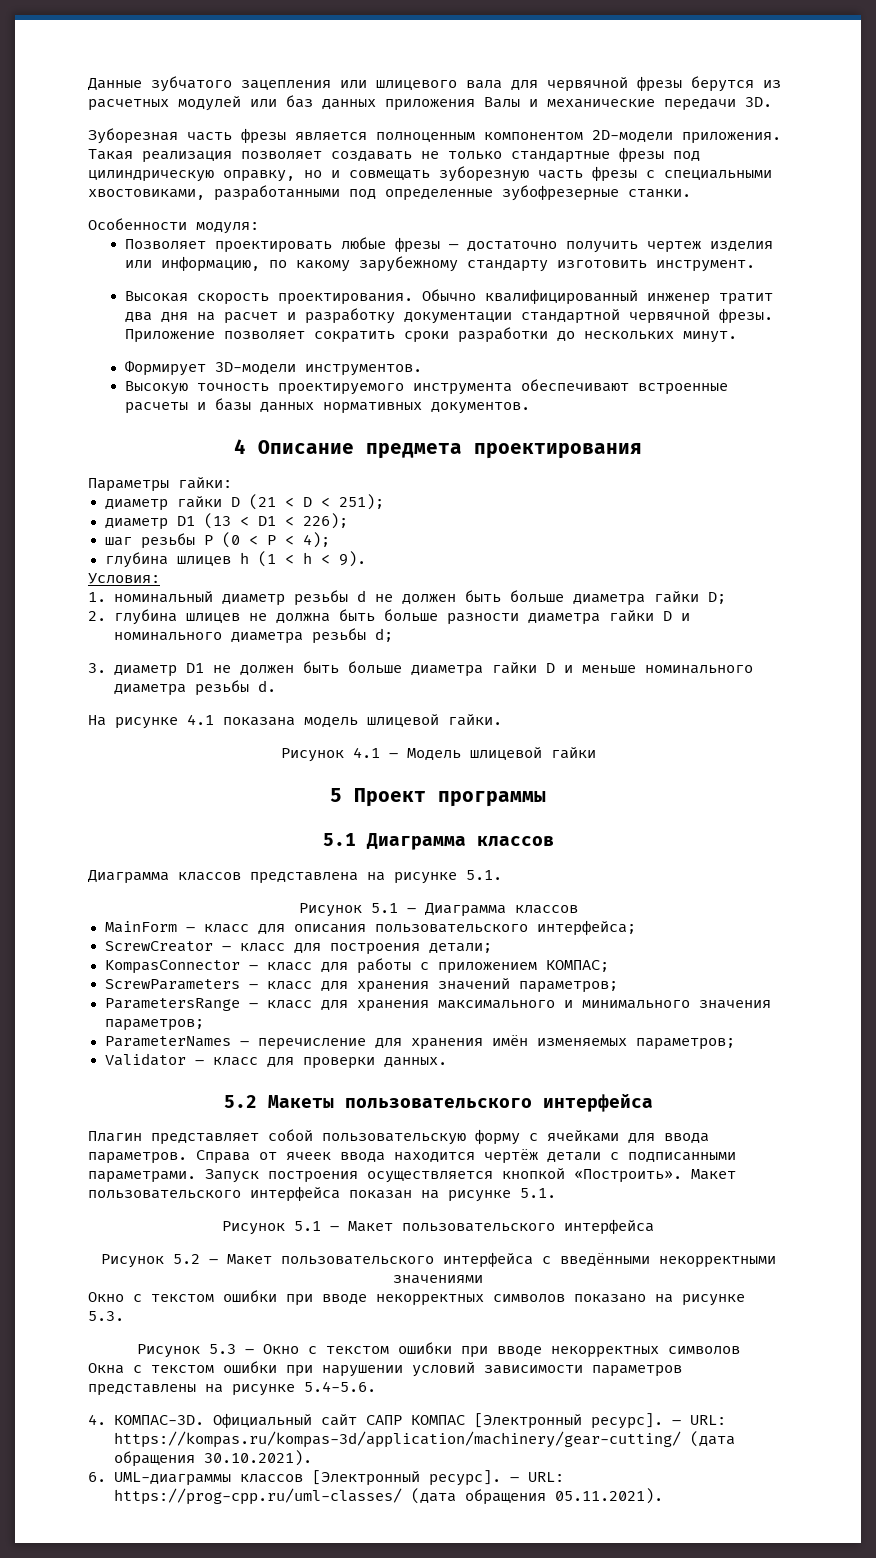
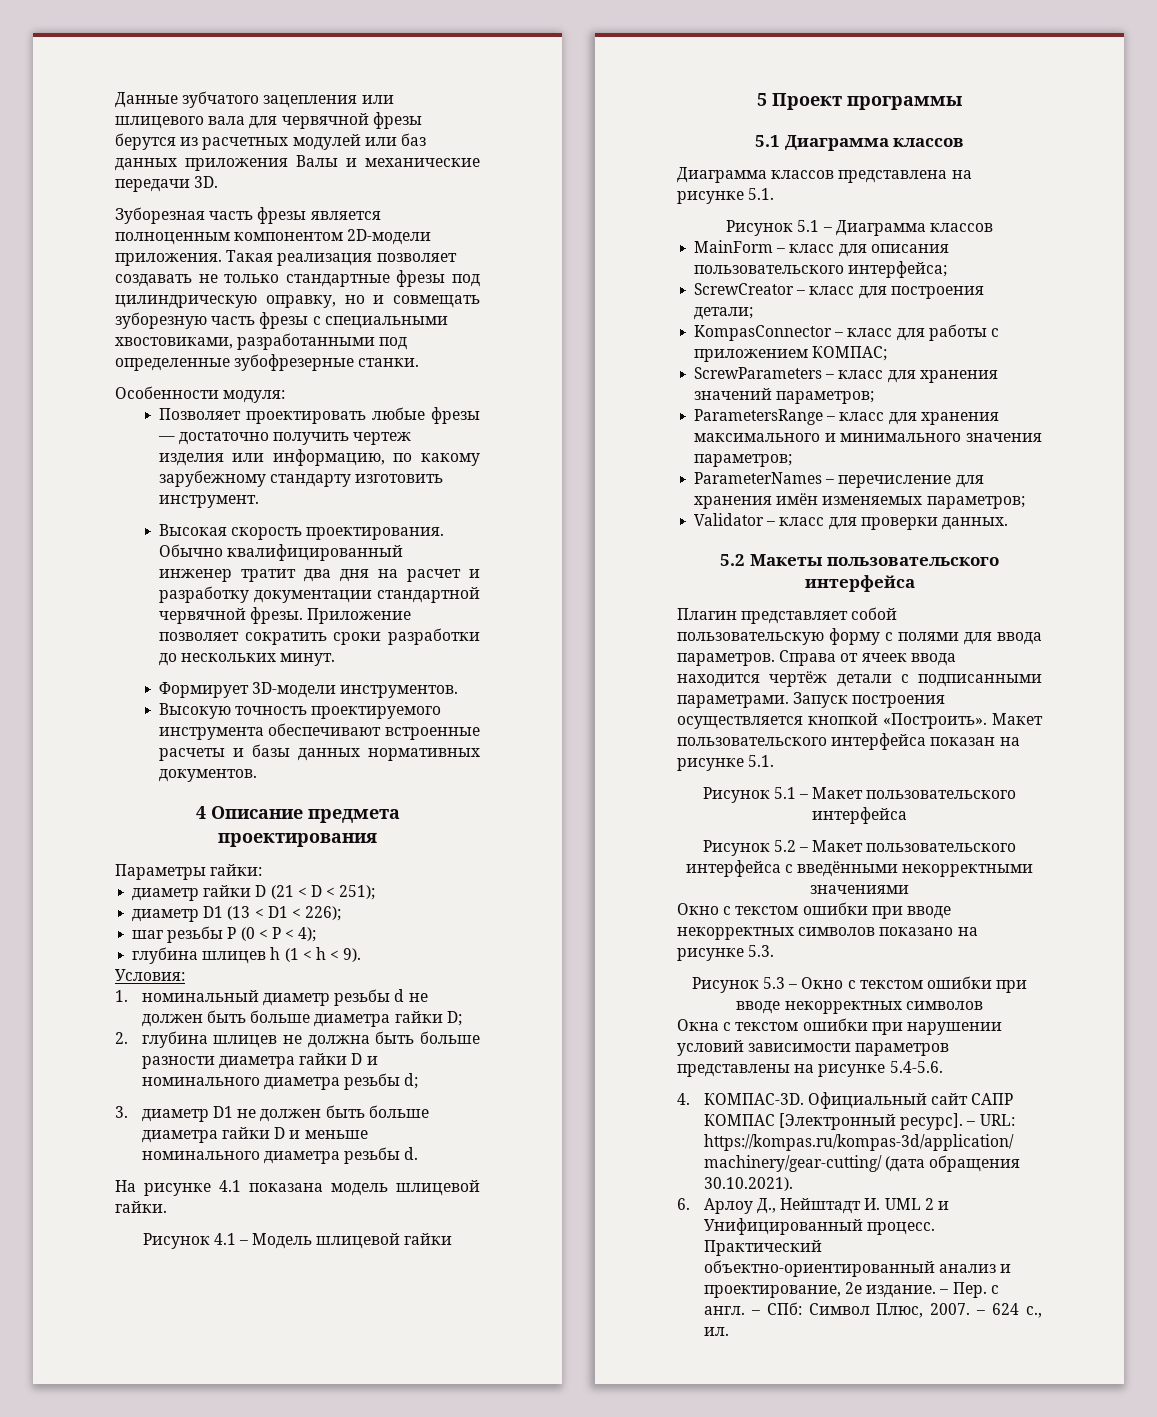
[547,1130,619,1142] ячейками -> [898,632,959,641] полями
[113,1470,564,1486] [113,1488,663,1505] UML-диаграммы классов [Электронный ресурс]. – URL: https://prog-cpp.ru/uml-classes/ (дата обращения 05.11.2021). -> [703,1198,949,1214] [703,1218,936,1235] [703,1240,822,1256] [703,1260,1012,1277] [703,1282,999,1298] [703,1302,1042,1318] [703,1327,729,1336] Арлоу Д., Нейштадт И. UML 2 и Унифицированный процесс. Практический объектно-ориентированный анализ и проектирование, 2е издание. – Пер. с англ. – СПб: Символ Плюс, 2007. – 624 с., ил.

